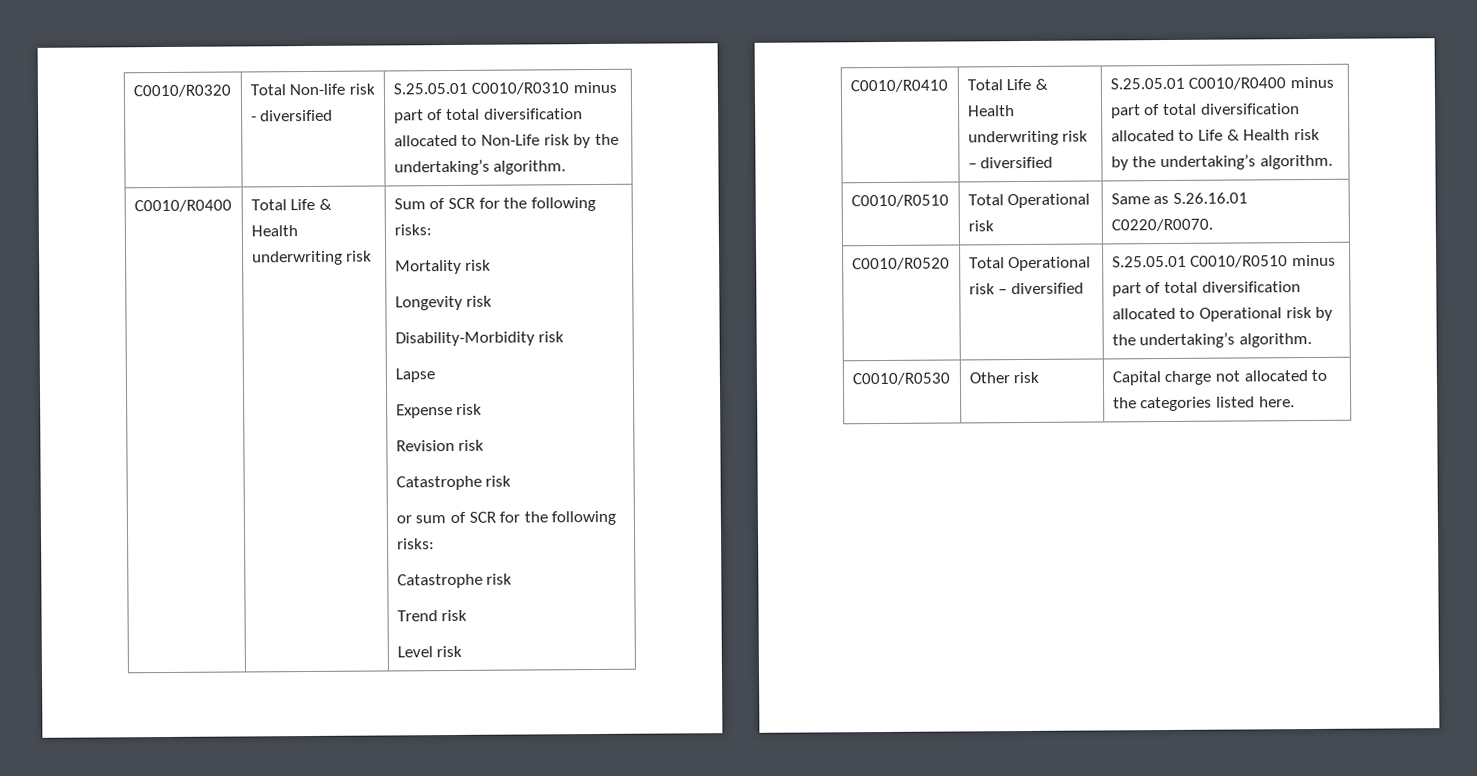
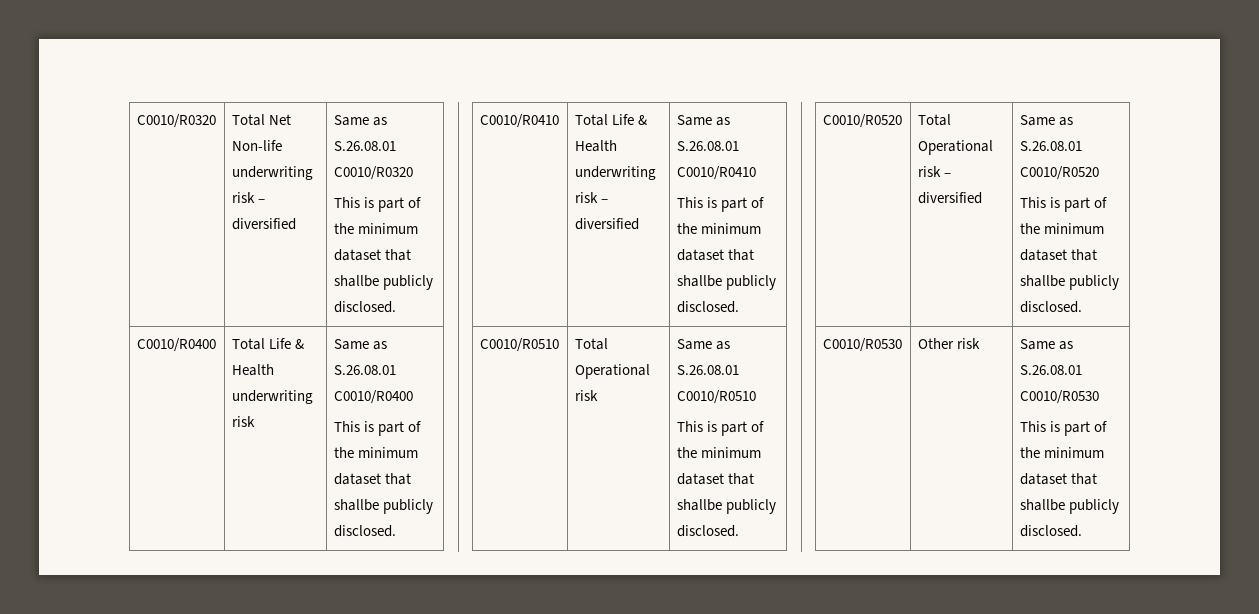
[289,83,376,96] [250,109,334,122] [392,81,618,95] [393,108,583,124] [393,133,619,149] [393,159,567,176] Non-life risk - diversified | S.25.05.01 C0010/R0310 minus part of total diversification allocated to Non-Life risk by the undertaking’s algorithm. -> [268,114,291,125] [231,140,282,151] [231,166,313,180] [231,192,265,203] [231,218,296,230] [333,115,387,126] [333,141,396,151] [333,166,413,180] [333,197,421,212] [333,223,418,234] [333,249,411,261] [333,275,433,290] [333,301,396,313] Net Non-life underwriting risk – diversified | Same as S.26.08.01 C0010/R0320 // This is part of the minimum dataset that shallbe publicly disclosed.
[393,196,596,212] [393,224,432,236] [394,259,492,275] [394,295,493,311] [394,331,565,347] [394,368,435,383] [395,403,483,419] [395,439,485,452] [395,475,512,491] [395,510,617,526] [396,538,435,550] [396,573,513,589] [396,609,468,622] [396,645,463,658] Sum of SCR for the following risks: // Mortality risk // Longevity risk // Disability-Morbidity risk // Lapse // Expense risk // Revision risk // Catastrophe risk // or sum of SCR for the following risks: // Catastrophe risk // Trend risk // Level risk -> [333,339,387,350] [333,365,396,375] [333,390,413,404] [333,421,421,436] [333,447,418,458] [333,473,411,485] [333,499,433,514] [333,525,396,537] Same as S.26.08.01 C0010/R0400 // This is part of the minimum dataset that shallbe publicly disclosed.
[1109,76,1335,90] [1110,103,1300,119] [1110,128,1320,142] [1110,154,1333,171] S.25.05.01 C0010/R0400 minus part of total diversification allocated to Life & Health risk by the undertaking’s algorithm. -> [676,115,730,126] [676,141,739,151] [676,166,756,180] [676,197,764,212] [676,223,761,234] [676,249,754,261] [676,275,776,290] [676,301,739,313] Same as S.26.08.01 C0010/R0410 // This is part of the minimum dataset that shallbe publicly disclosed.
[1173,192,1249,204] [1110,218,1213,232] S.26.16.01 C0220/R0070. -> [676,365,739,375] [676,390,756,404] [676,421,764,436] [676,447,761,458] [676,473,754,485] [676,499,776,514] [676,525,739,537] S.26.08.01 C0010/R0510 // This is part of the minimum dataset that shallbe publicly disclosed.
[1111,254,1337,268] [1111,281,1301,297] [1111,306,1334,322] [1111,332,1313,349] [851,372,950,386] [968,371,1040,384] [1111,369,1328,386] [1112,396,1295,412] S.25.05.01 C0010/R0510 minus part of total diversification allocated to Operational risk by the undertaking’s algorithm. // C0010/R0530 | Other risk | Capital charge not allocated to the categories listed here. -> [1019,115,1073,126] [1019,141,1082,151] [1019,166,1099,180] [1019,197,1107,212] [1019,223,1104,234] [1019,249,1097,261] [1019,275,1119,290] [1019,301,1082,313] [822,338,902,352] [917,338,980,349] [1019,339,1073,350] [1019,365,1082,375] [1019,390,1099,404] [1019,421,1107,436] [1019,447,1104,458] [1019,473,1097,485] [1019,499,1119,514] [1019,525,1082,537] Same as S.26.08.01 C0010/R0520 // This is part of the minimum dataset that shallbe publicly disclosed. // C0010/R0530 | Other risk | Same as S.26.08.01 C0010/R0530 // This is part of the minimum dataset that shallbe publicly disclosed.

